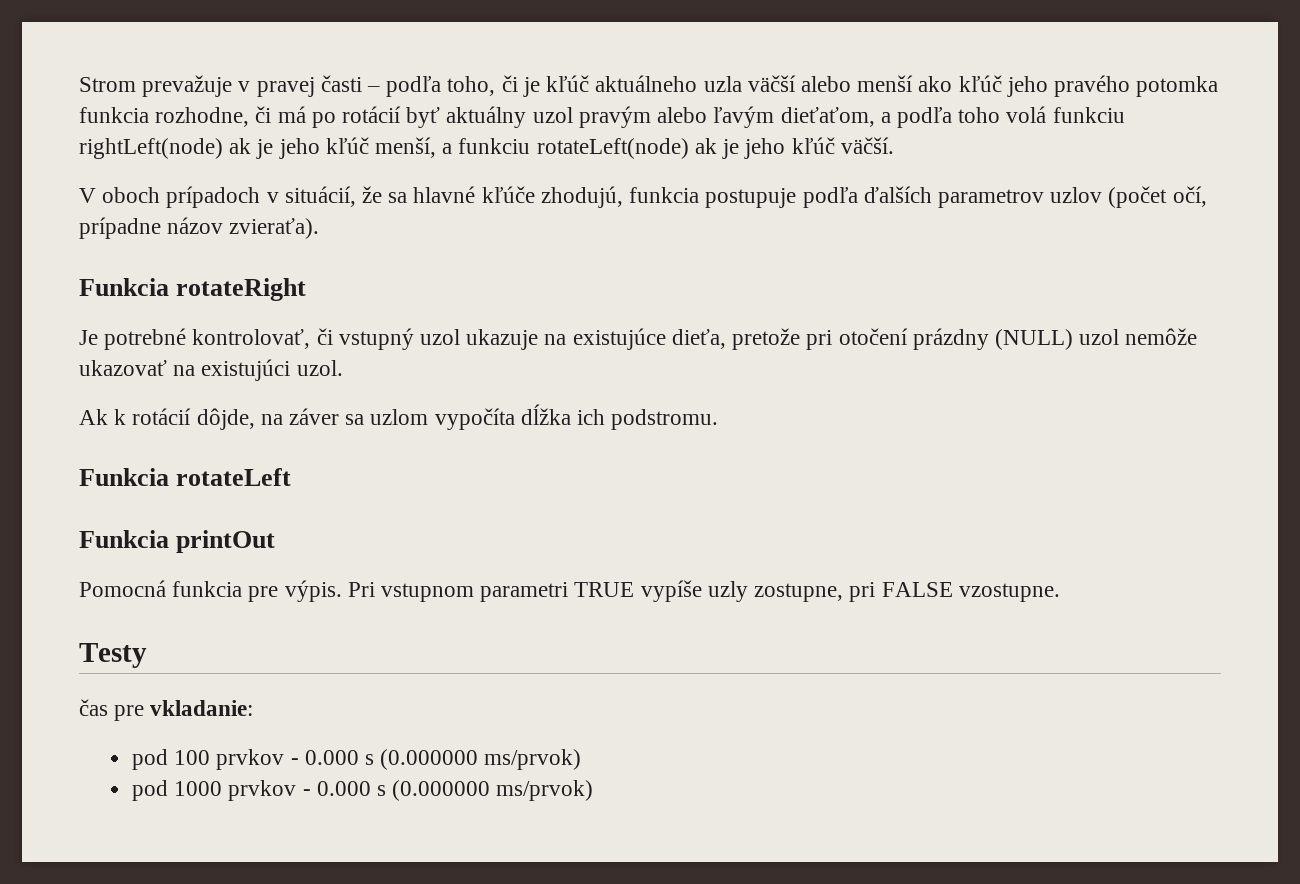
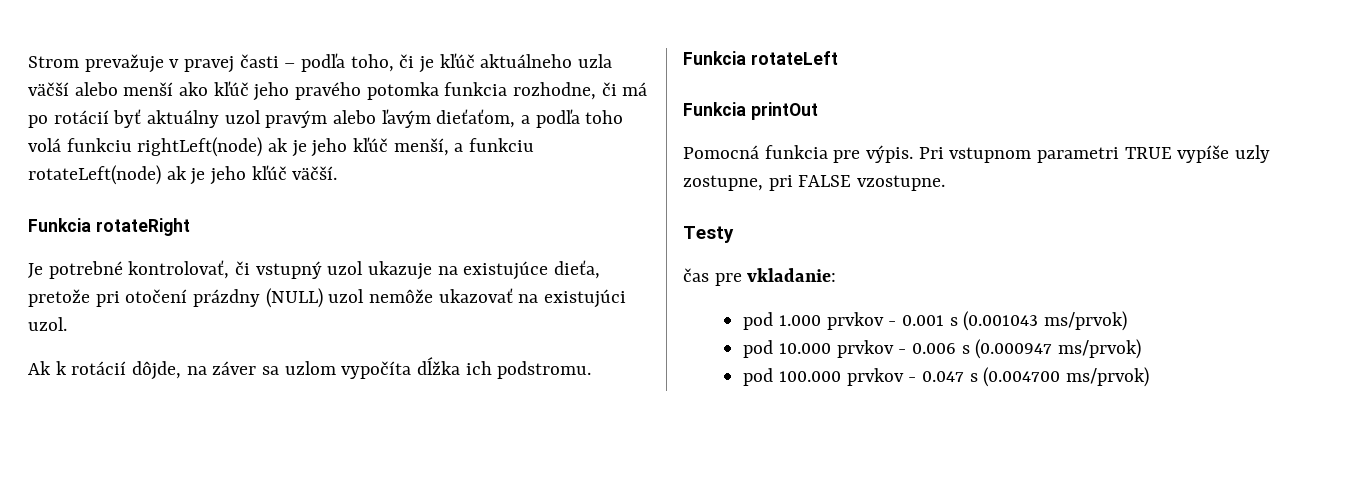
[79,186,1207,208] [79,217,320,239] // V oboch prípadoch v situácií, že sa hlavné kľúče zhodujú, funkcia postupuje podľa ďalších parametrov uzlov (počet očí, prípadne názov zvieraťa). -> (338, 173) none
[174,749,582,770] [132,780,491,801] 100 prvkov - 0.000 s (0.000000 ms/prvok) // pod 1000 prvkov - 0.000 s (0.000000 -> [778,311,1127,331] [743,339,1141,359] [743,367,1061,387] 1.000 prvkov - 0.001 s (0.001043 ms/prvok) // pod 10.000 prvkov - 0.006 s (0.000947 ms/prvok) // pod 100.000 prvkov - 0.047 s (0.004700

